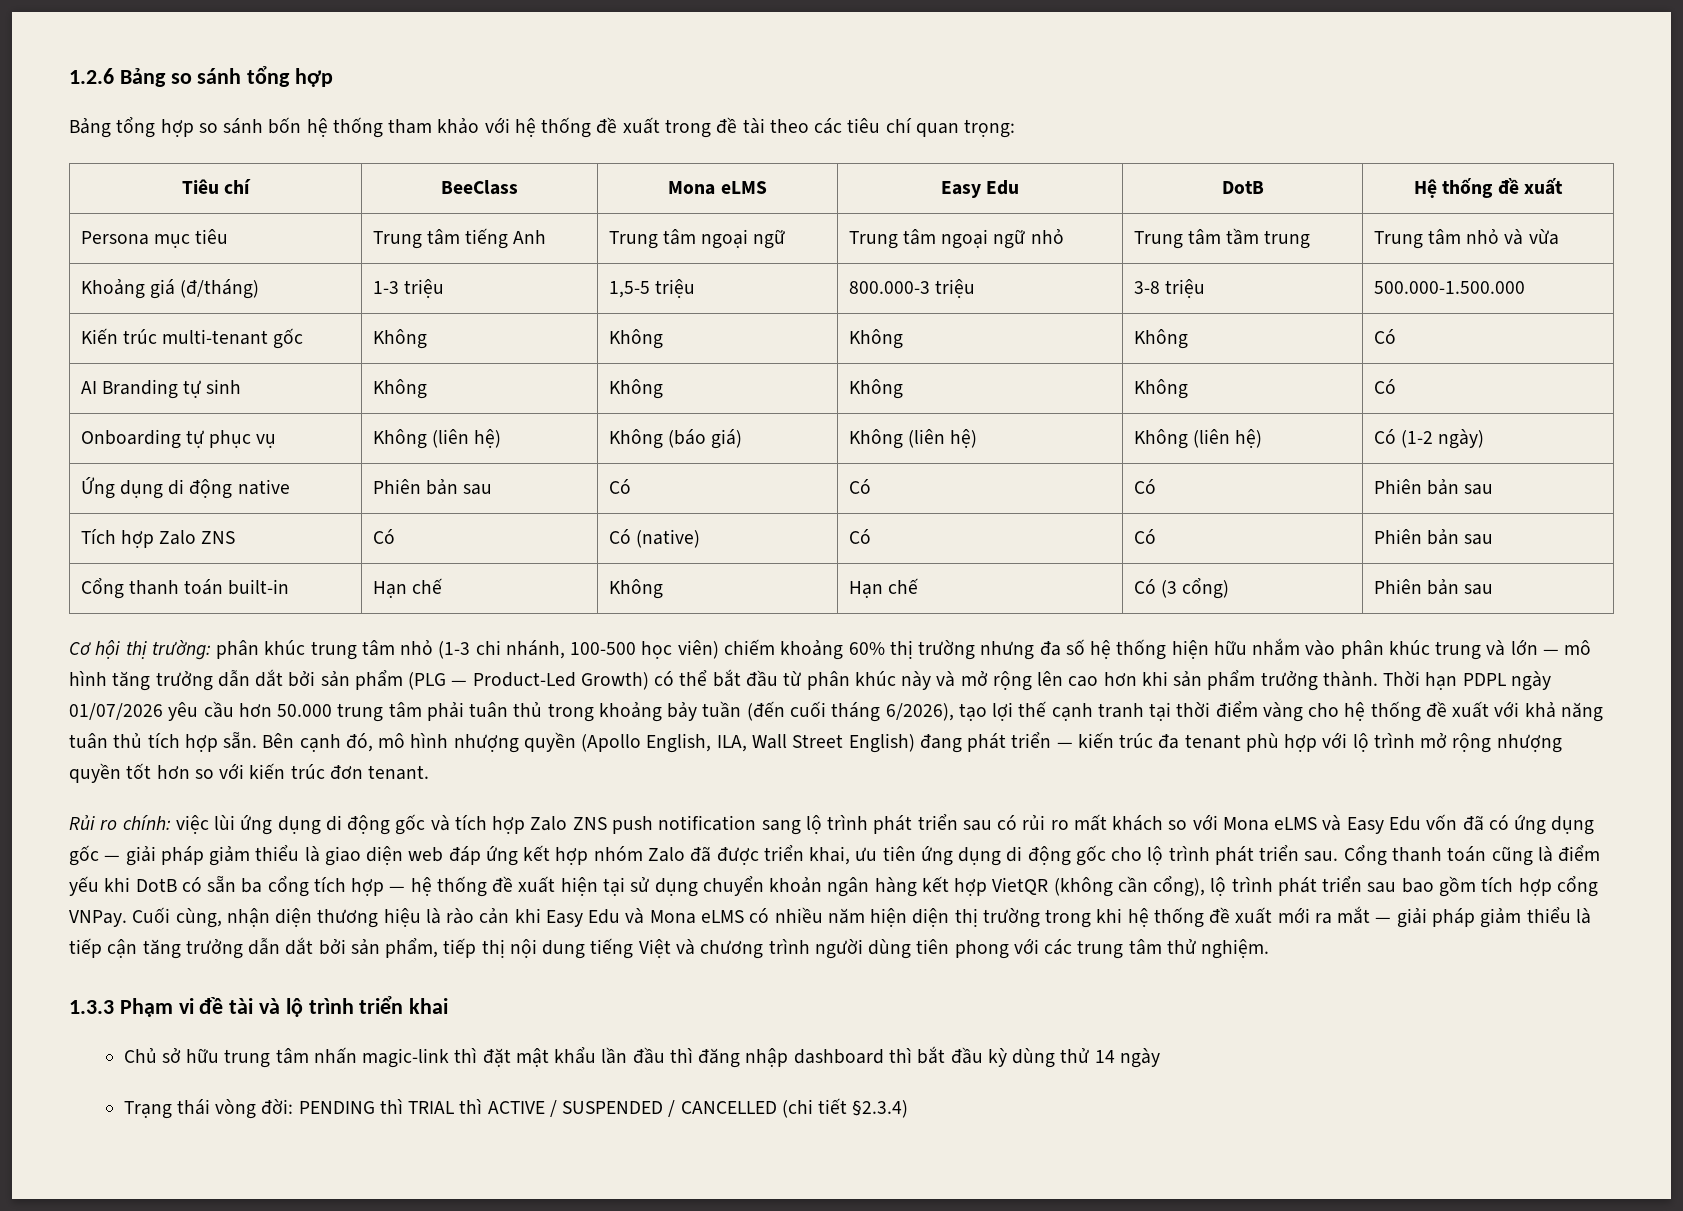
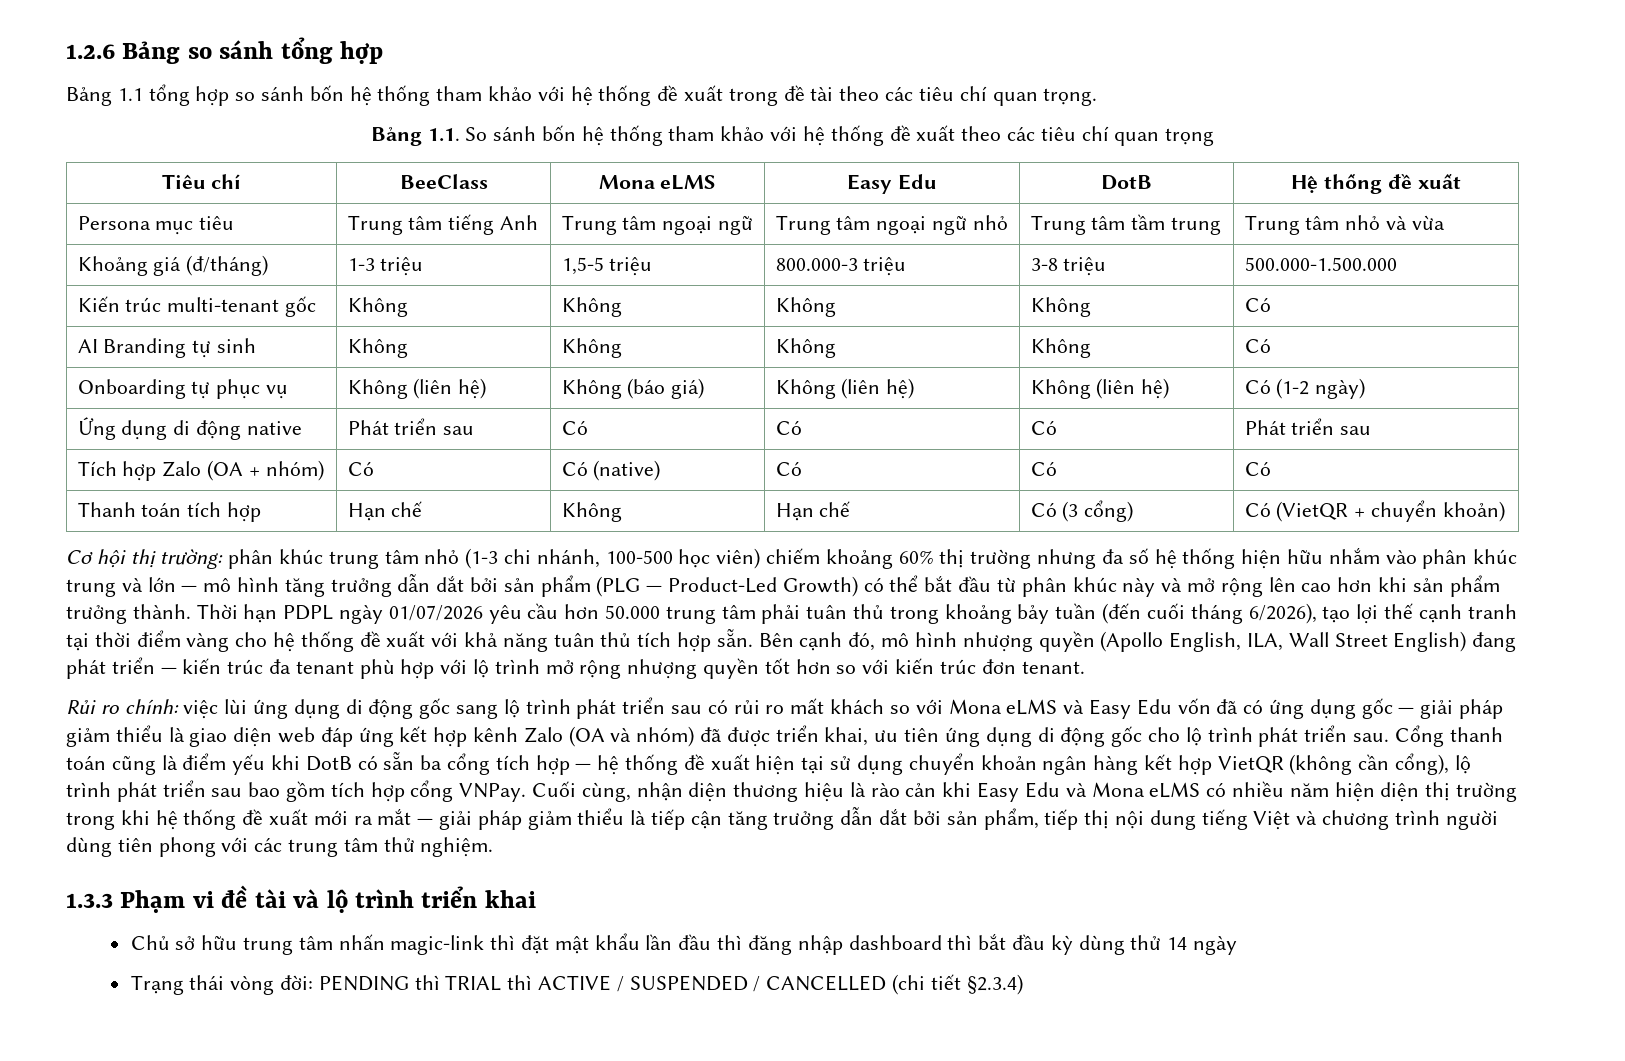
(111, 128) none -> [117,88,143,101] 1.1
[964,119,1016,138] trọng: -> [1043,88,1098,106] [370,125,1215,146] trọng. // Bảng 1.1. So sánh bốn hệ thống tham khảo với hệ thống đề xuất theo các tiêu chí quan trọng
[372,479,458,495] Phiên bản -> [347,418,438,435] Phát triển
[1373,479,1459,495] Phiên bản -> [1244,418,1335,435] Phát triển
[201,531,236,544] ZNS -> [206,460,324,481] (OA + nhóm)
[1373,529,1494,545] [80,578,290,599] Phiên bản sau // Cổng thanh toán built-in -> [1244,461,1271,476] [77,502,261,522] Có // Thanh toán tích hợp
[1373,579,1494,595] Phiên bản sau -> [1244,500,1505,522] Có (VietQR + chuyển khoản)
[430,815,757,834] và tích hợp Zalo ZNS push notification -> (451, 708) none
[593,846,685,862] nhóm Zalo -> [473,726,695,747] kênh Zalo (OA và nhóm)

